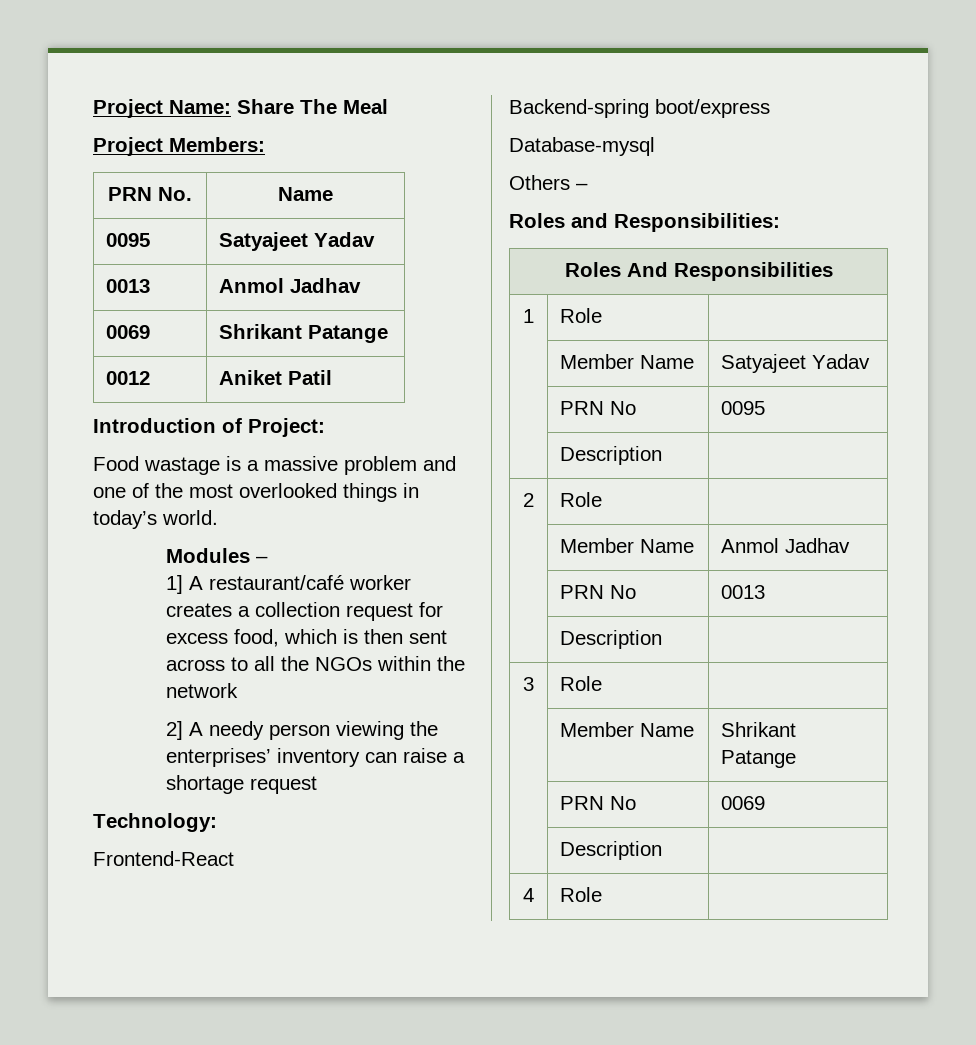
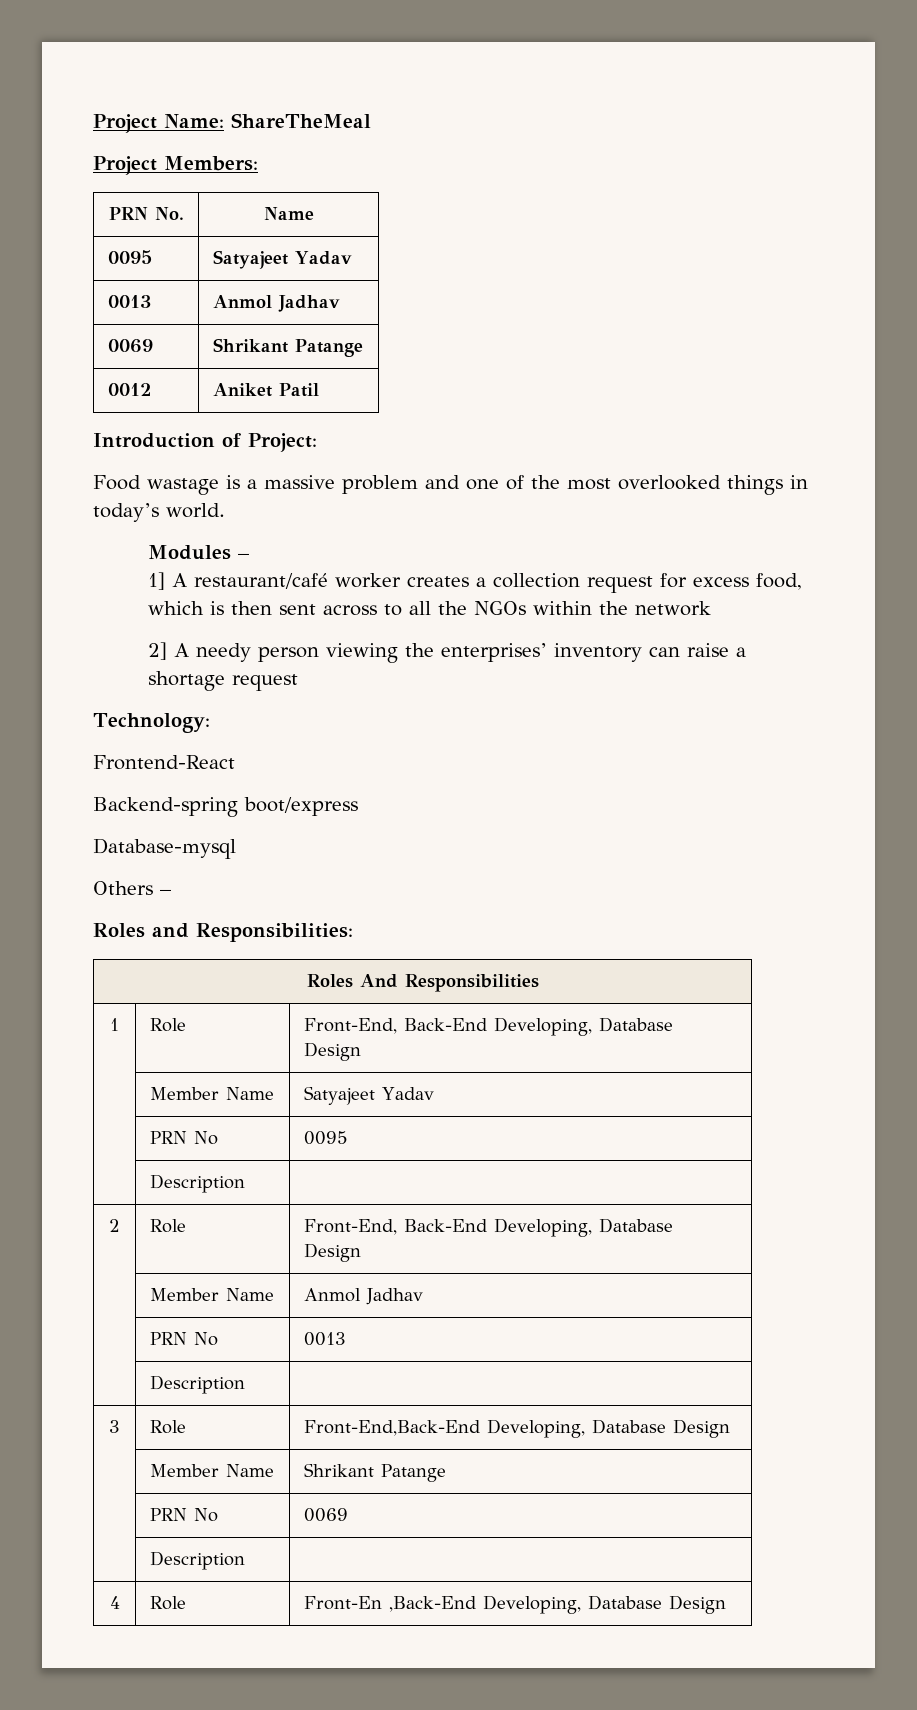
[237,99,388,114] Share The Meal -> [231,113,371,128] ShareTheMeal
(603, 315) none -> [304,1017,674,1036] [304,1042,362,1061] Front-End, Back-End Developing, Database Design
(603, 499) none -> [304,1218,674,1237] [304,1243,362,1262] Front-End, Back-End Developing, Database Design
(603, 683) none -> [304,1419,731,1438] Front-End,Back-End Developing, Database Design
(603, 894) none -> [304,1595,727,1614] Front-En ,Back-End Developing, Database Design

